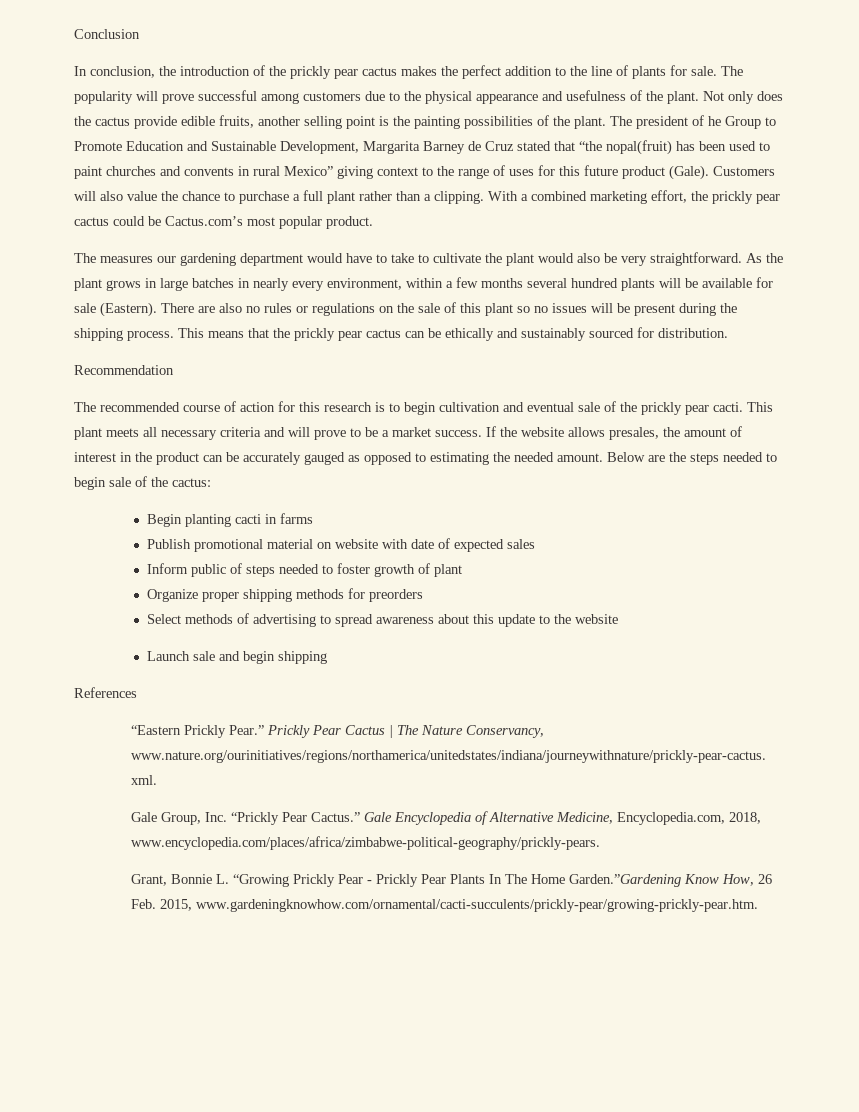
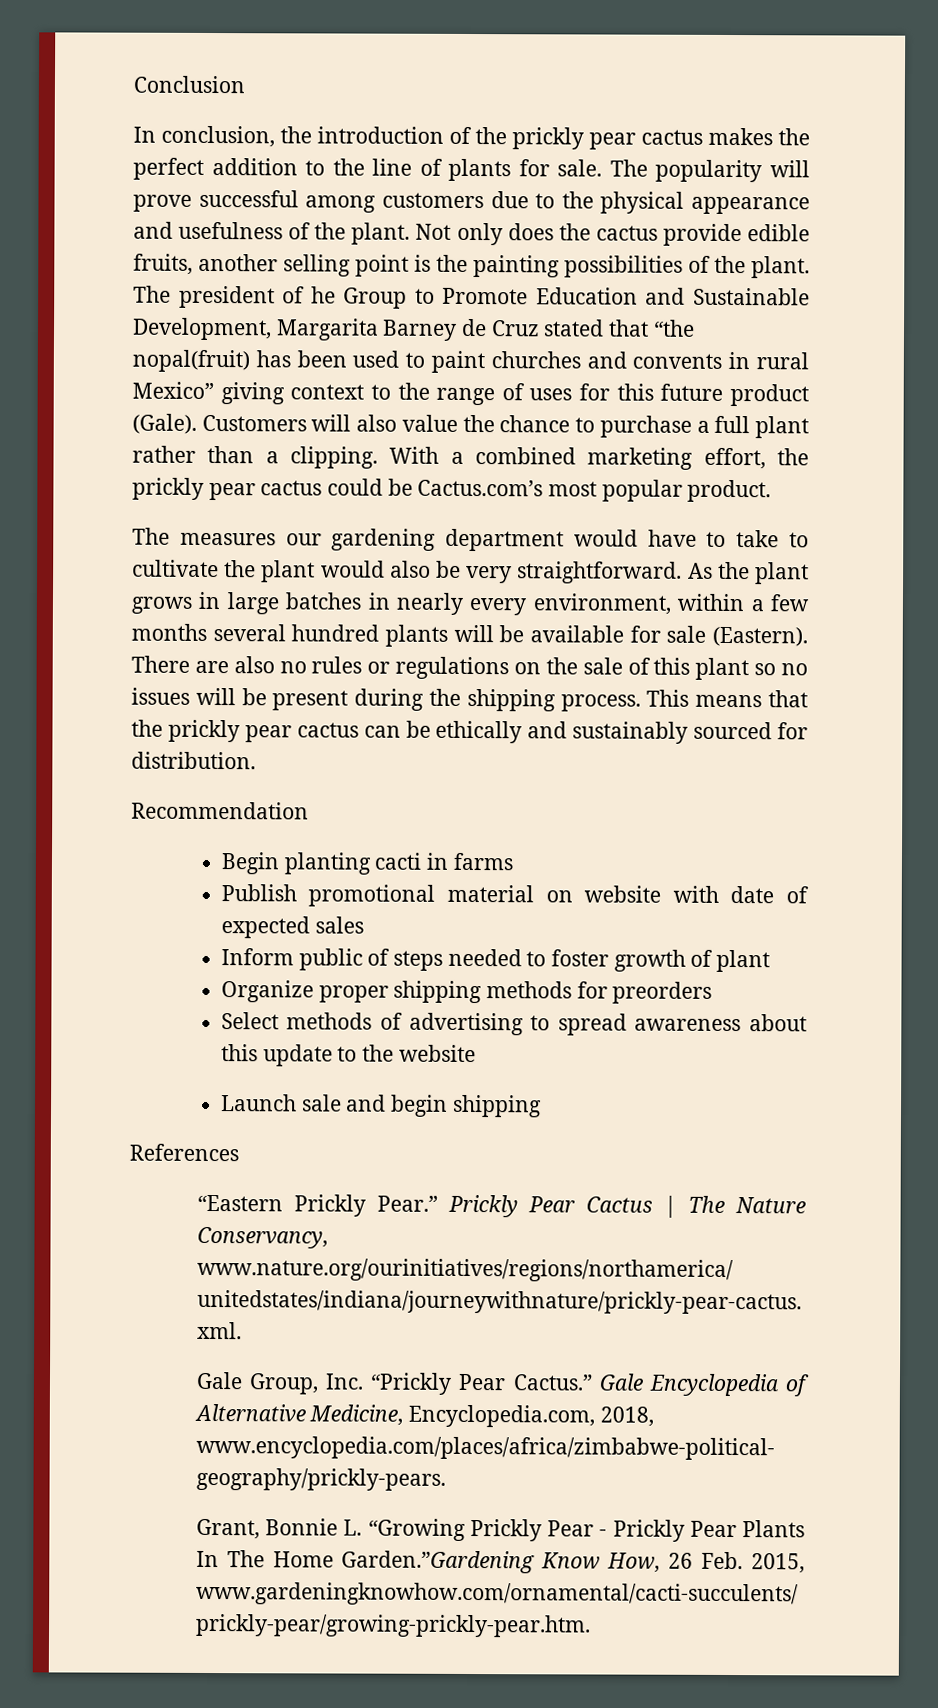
[74,401,773,415] [74,426,742,440] [74,452,777,465] [74,476,211,490] // The recommended course of action for this research is to begin cultivation and eventual sale of the prickly pear cacti. This plant meets all necessary criteria and will prove to be a market success. If the website allows presales, the amount of interest in the product can be accurately gauged as opposed to estimating the needed amount. Below are the steps needed to begin sale of the cactus: -> (309, 810) none

